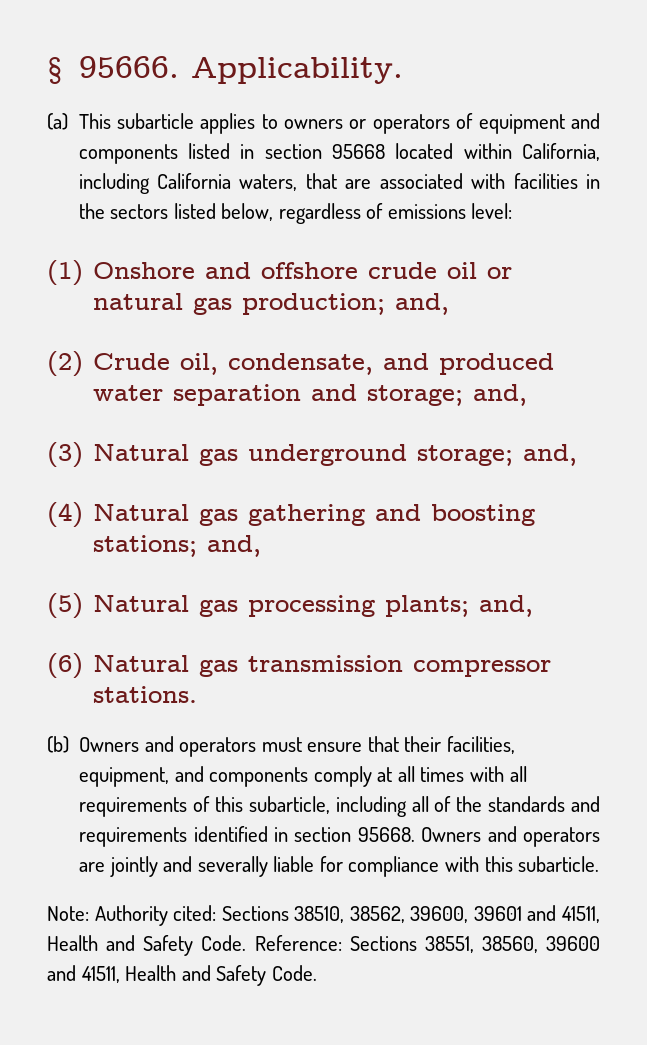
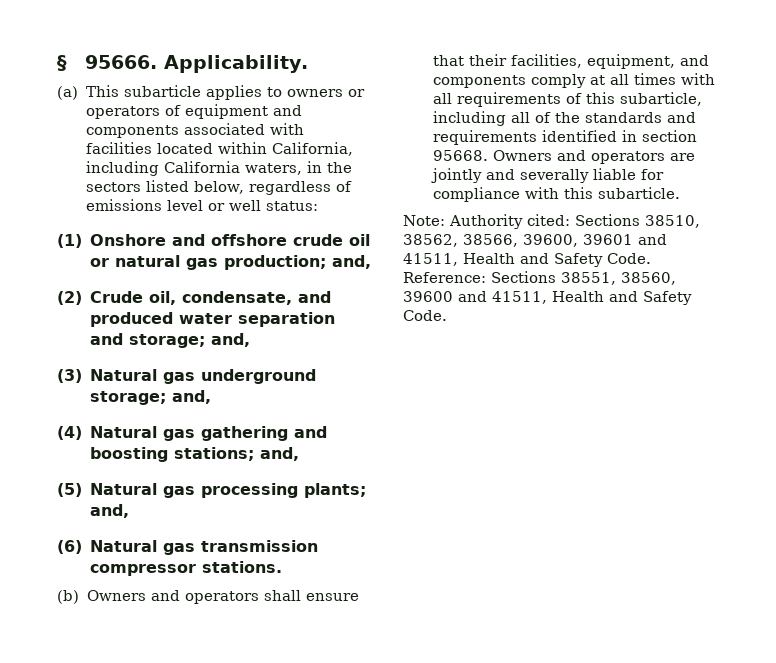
[187,143,385,159] listed in section 95668 -> [183,123,304,135] [85,142,152,154] associated with facilities
[305,173,578,189] that are associated with facilities -> (302, 169) none
[471,203,513,219] level: -> [166,200,318,211] level or well status:
[261,737,302,752] must -> [263,590,301,601] shall
(405, 914) none -> [463,234,518,247] 38566,

